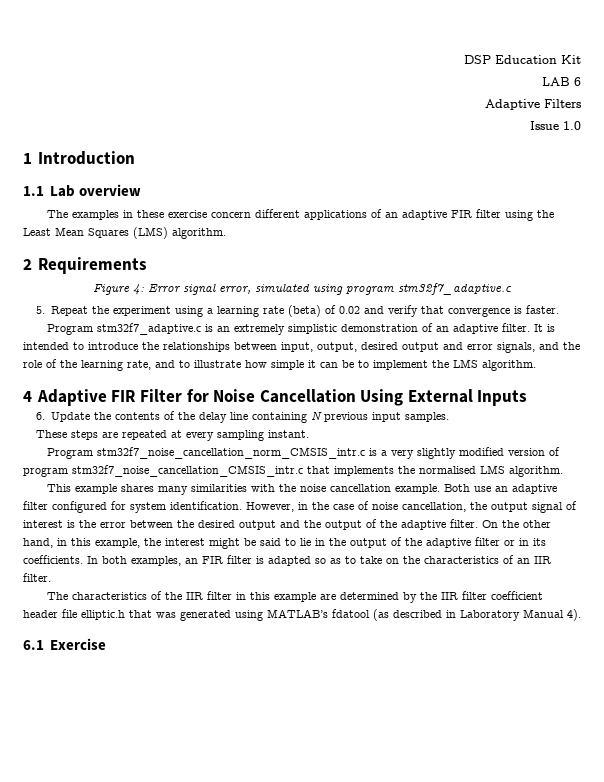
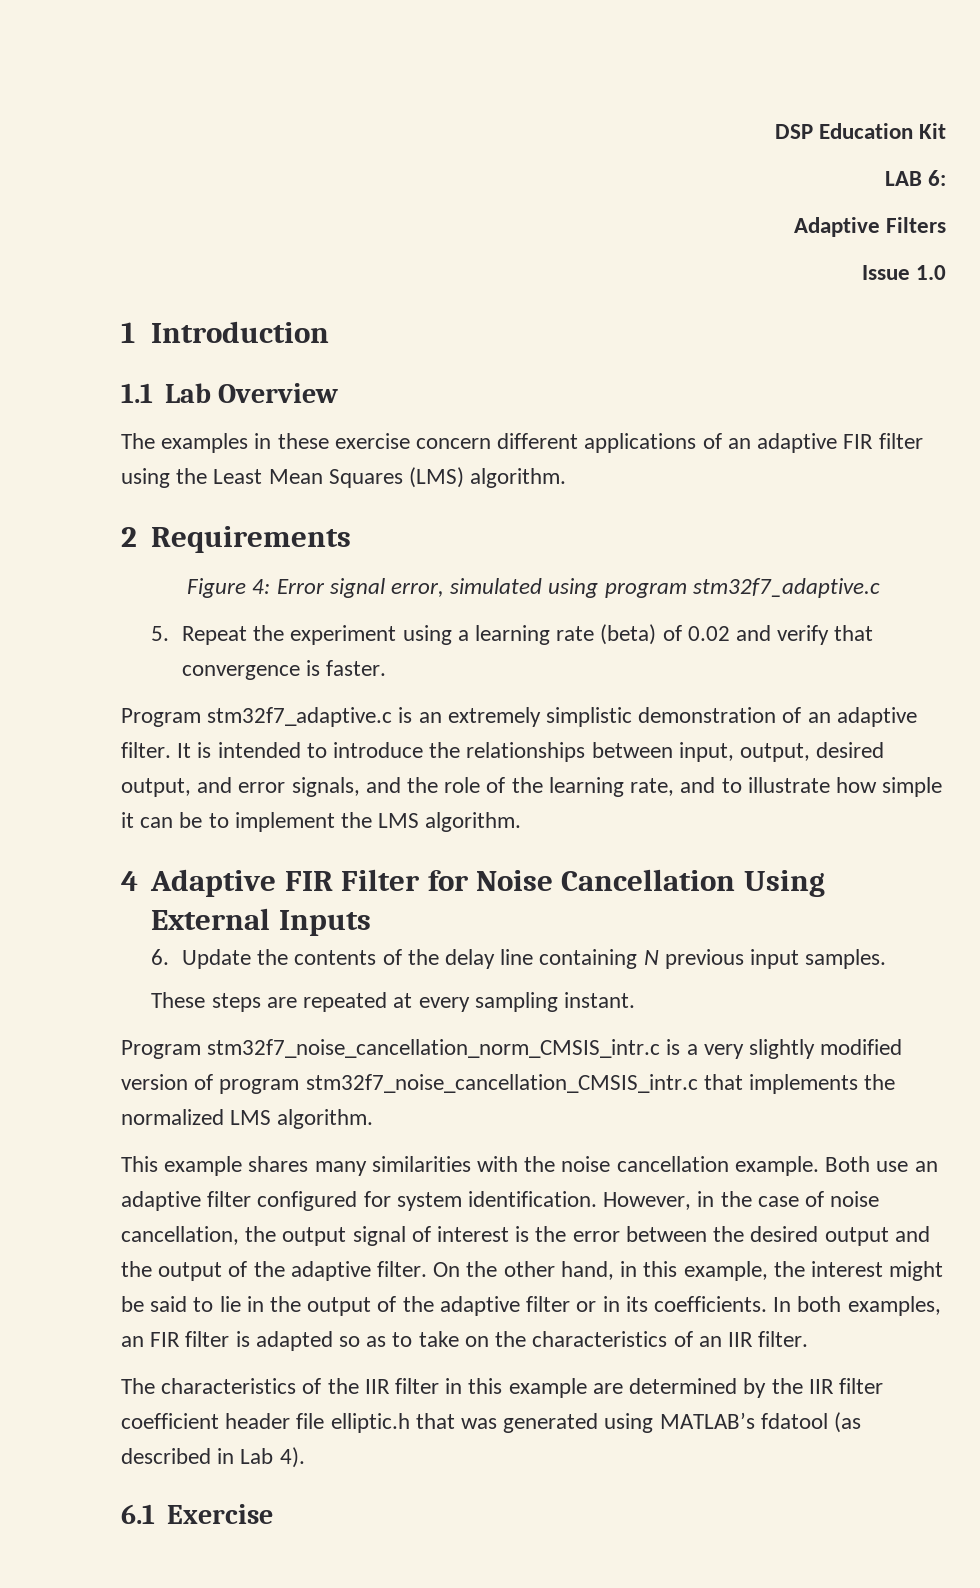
[574,77,581,86] 6 -> [928,170,946,186] 6:
[78,184,141,196] overview -> [217,383,338,403] Overview
[402,342,439,352] output -> [121,778,191,797] output,
[419,466,476,474] normalised -> [121,1109,224,1125] normalized
[460,609,564,621] Laboratory Manual -> [240,1448,274,1464] Lab

